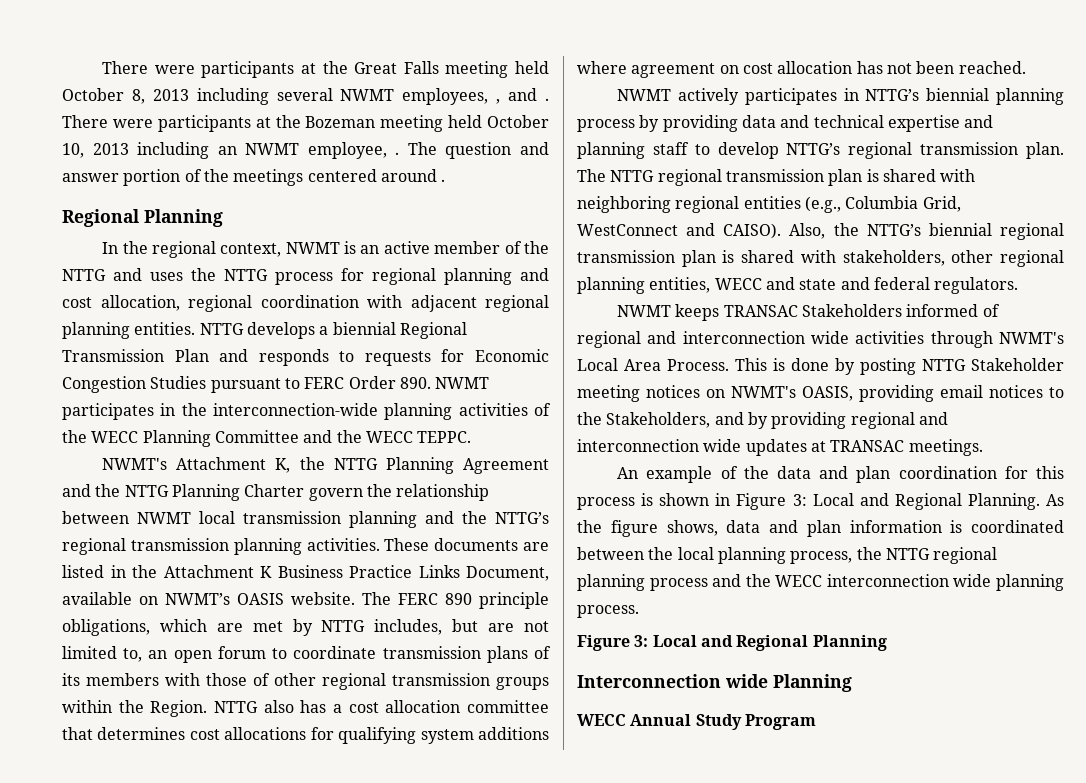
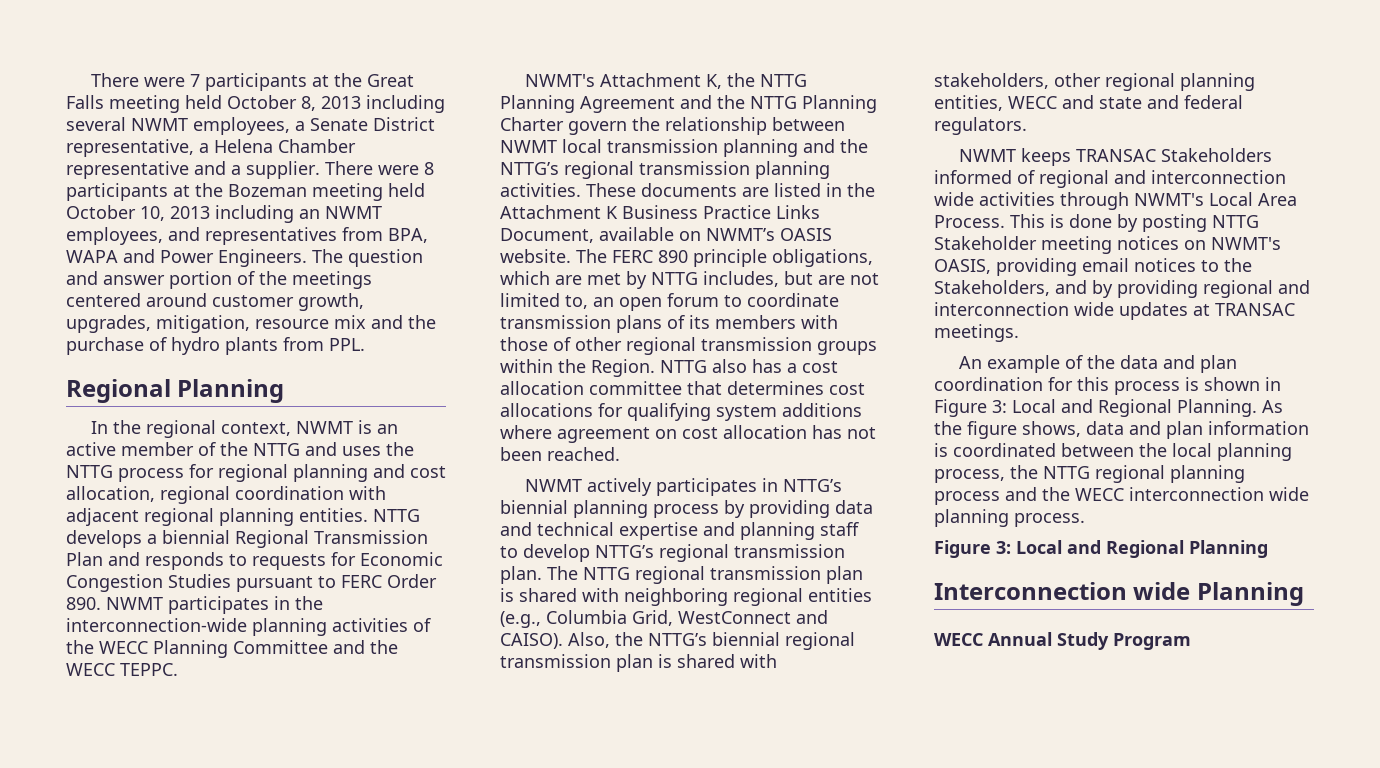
[102,61,195,74] There were -> [90,73,200,87] There were 7
[496,88,550,104] [62,115,153,128] , and . There were -> [295,117,435,131] [66,139,356,157] [66,161,434,179] a Senate District representative, a Helena Chamber representative and a supplier. There were 8
[307,142,400,159] employee, . -> [66,227,428,245] [66,249,307,267] employees, and representatives from BPA, WAPA and Power Engineers.
[441,179,446,182] . -> [212,293,364,311] [66,315,436,333] [66,337,365,355] customer growth, upgrades, mitigation, resource mix and the purchase of hydro plants from PPL.

